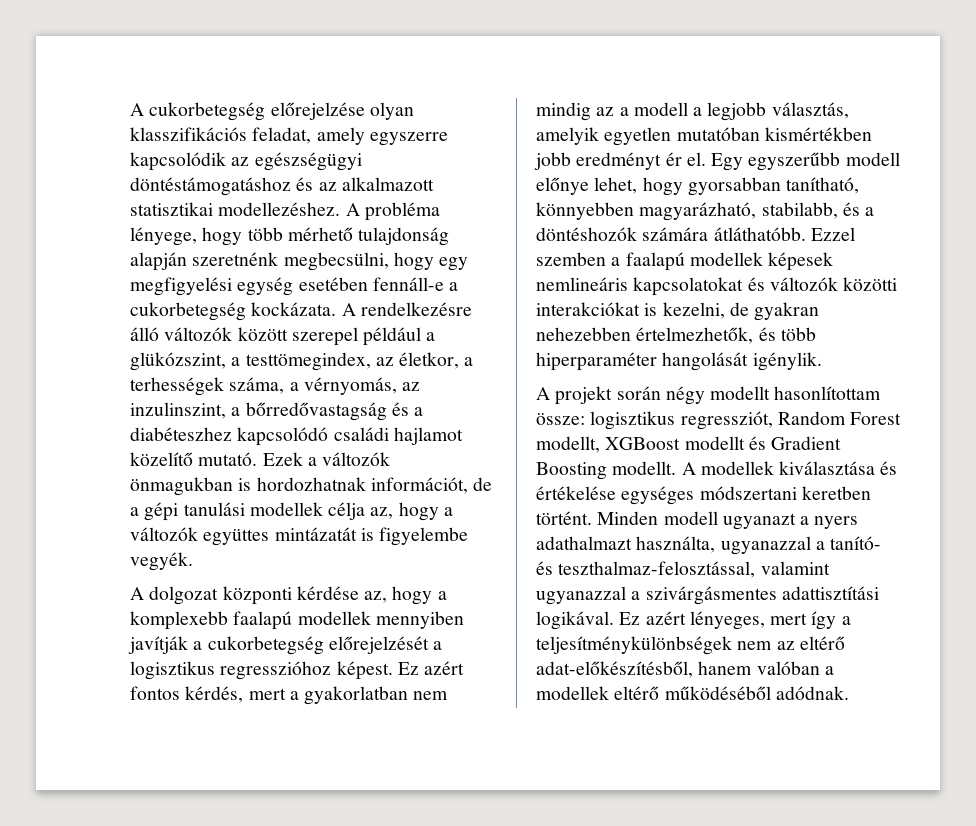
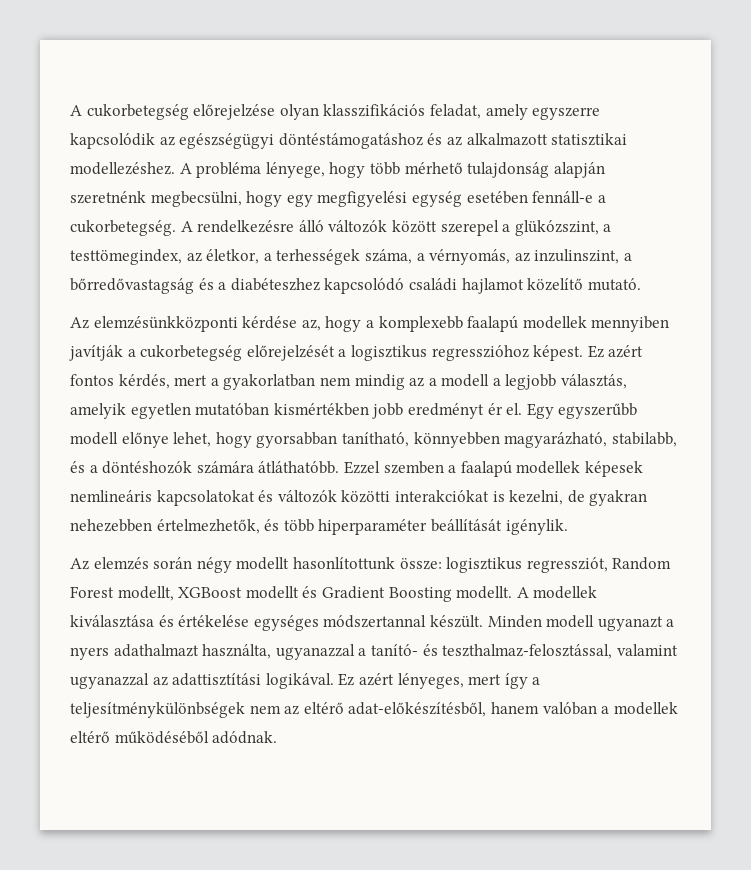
[130,302,337,321] cukorbetegség kockázata. -> [70,220,176,236] cukorbetegség.
[363,327,422,346] például -> (499, 228) none
[262,452,391,466] [130,477,493,496] [130,502,453,521] [130,527,469,546] [130,552,193,571] [130,586,292,605] Ezek a változók önmagukban is hordozhatnak információt, de a gépi tanulási modellek célja az, hogy a változók együttes mintázatát is figyelembe vegyék. // A dolgozat központi -> [70,316,238,332] // Az elemzésünkközponti
[662,352,749,371] hangolását -> [430,519,502,532] beállítását
[536,386,613,405] A projekt -> [70,557,149,570] Az elemzés
[774,386,882,400] hasonlítottam -> [292,557,395,570] hasonlítottunk
[699,486,871,500] [536,511,592,525] módszertani keretben történt. -> [323,615,483,628] módszertannal készült.
[631,586,777,605] a szivárgásmentes -> [152,676,168,686] az

